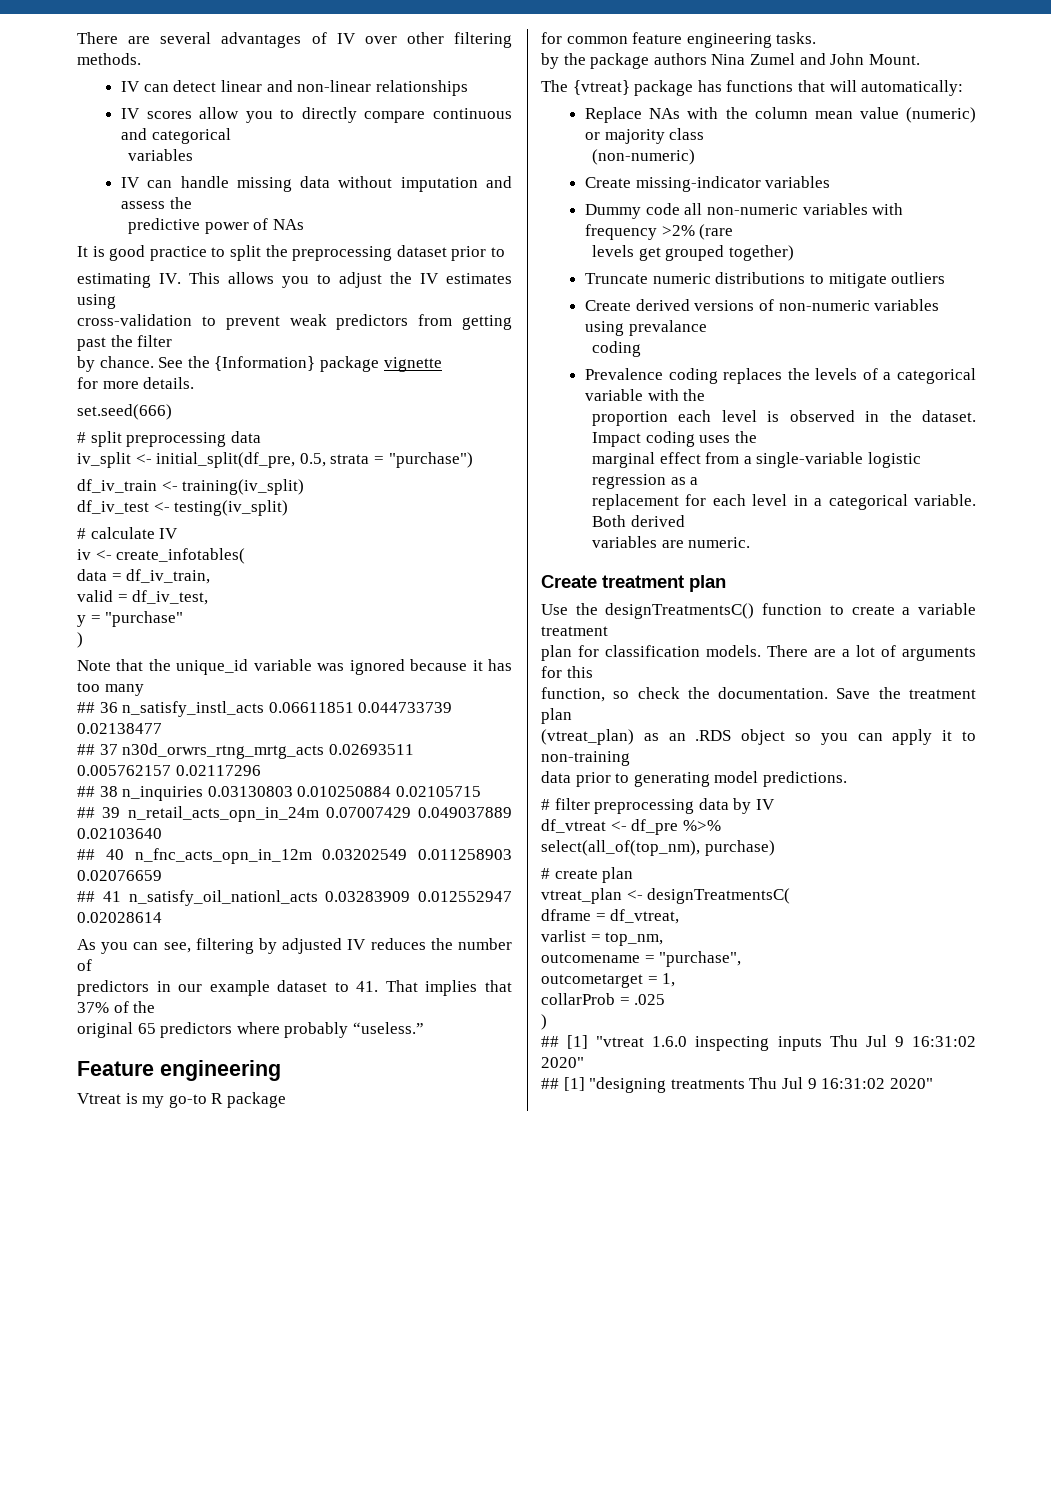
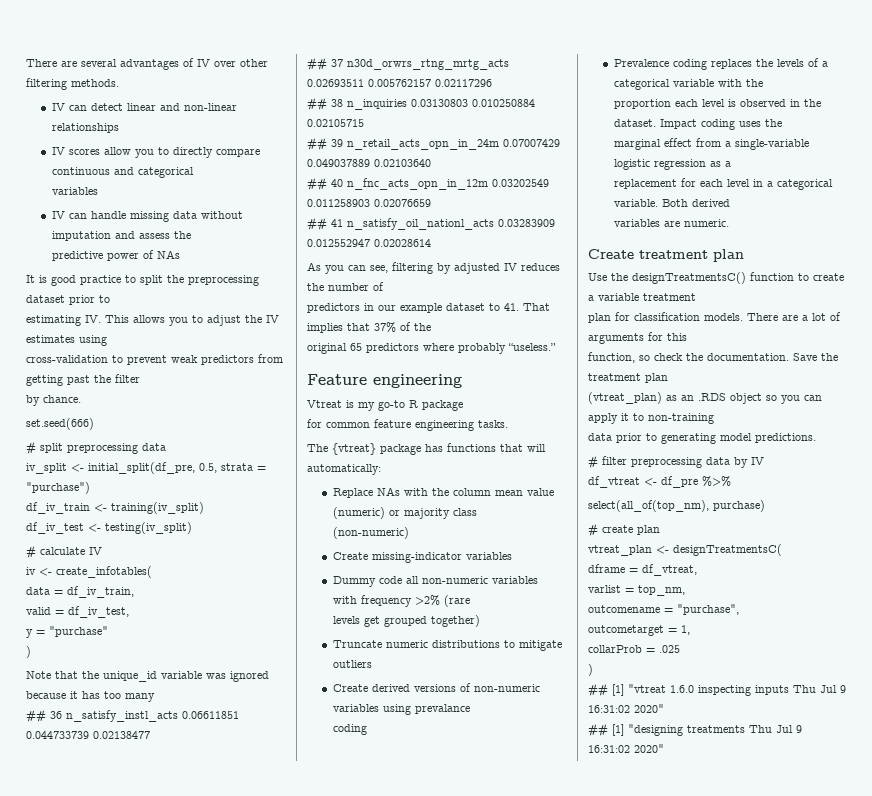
[158,356,442,372] [77,377,195,389] See the {Information} package vignette // for more details. -> (81, 399) none
[541,53,920,69] // by the package authors Nina Zumel and John Mount. -> (508, 424) none

